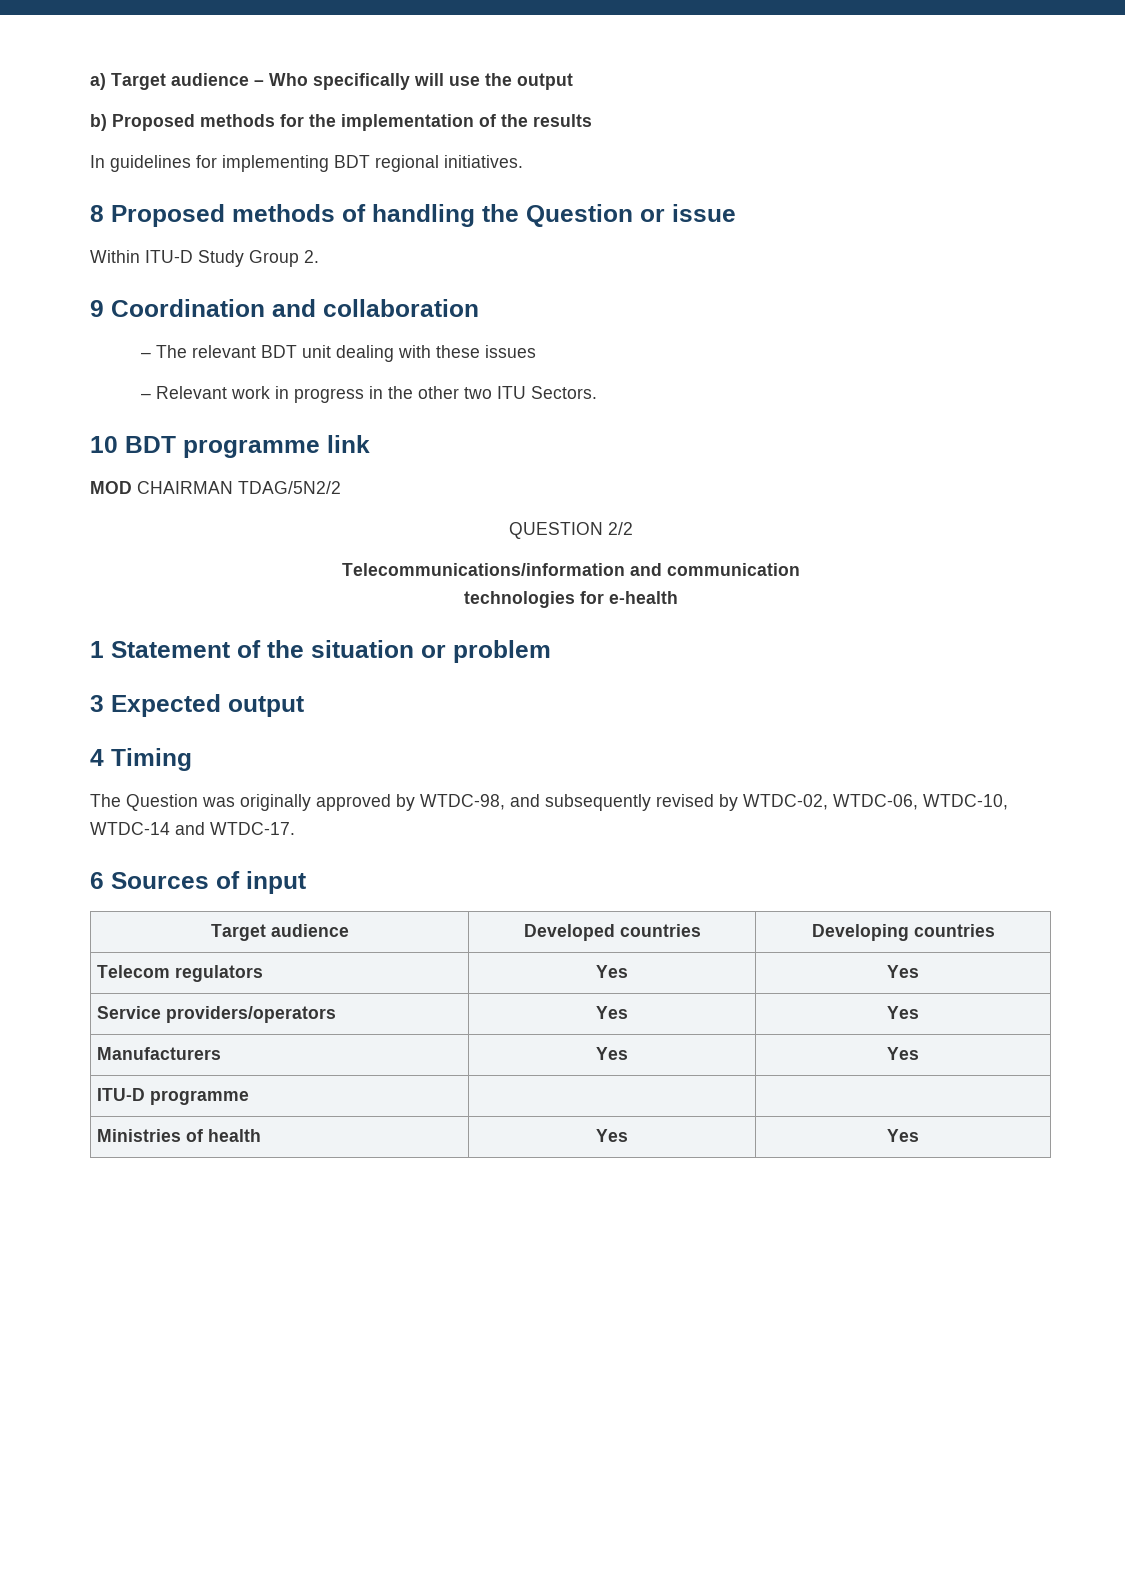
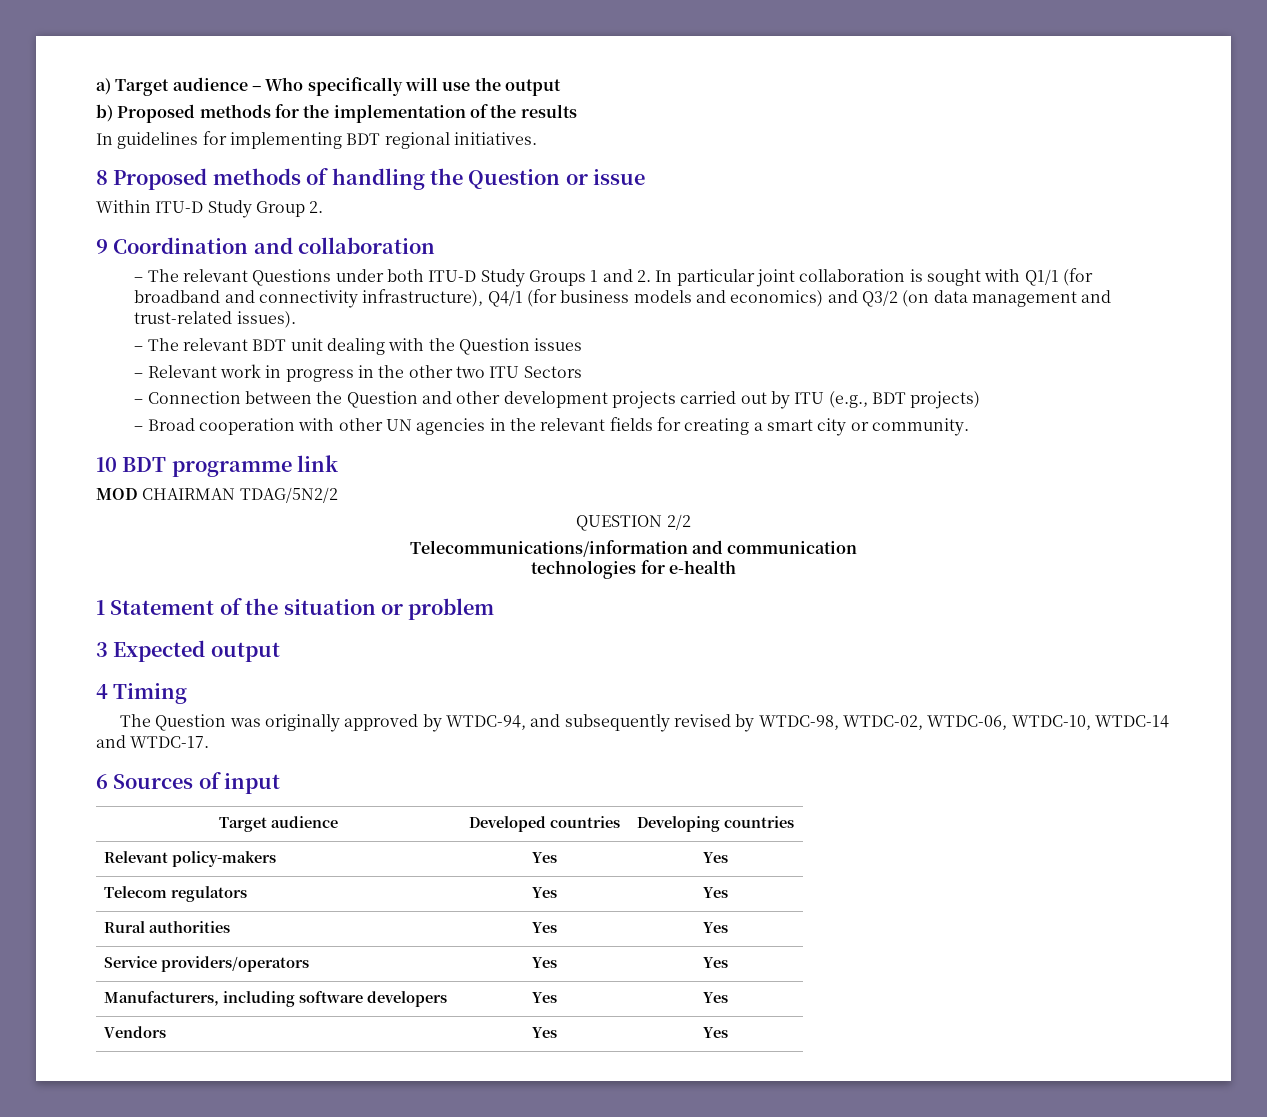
(479, 308) none -> [134,268,1093,287] [134,289,1112,308] [134,311,296,328] // – The relevant Questions under both ITU-D Study Groups 1 and 2. In particular joint collaboration is sought with Q1/1 (for broadband and connectivity infrastructure), Q4/1 (for business models and economics) and Q3/2 (on data management and trust-related issues).
[435,345,480,358] these -> [428,338,531,355] the Question
[530,386,597,399] Sectors. -> [523,366,582,378] [134,391,981,409] [134,417,969,436] Sectors // – Connection between the Question and other development projects carried out by ITU (e.g., BDT projects) // – Broad cooperation with other UN agencies in the relevant fields for creating a smart city or community.
[420,794,505,810] WTDC-98, -> [446,715,527,730] WTDC-94,
(738, 802) none -> [758,715,839,730] WTDC-98,
(995, 930) none -> [103,851,276,867] [531,852,557,863] [703,852,728,863] // Relevant policy-makers | Yes | Yes
(919, 971) none -> [103,921,230,933] [531,922,557,933] [703,922,728,933] // Rural authorities | Yes | Yes
[97,1047,222,1060] [596,1047,628,1060] [887,1047,919,1060] [97,1088,250,1105] [97,1129,262,1142] Manufacturers | Yes | Yes // ITU-D programme | | // Ministries of health -> [103,991,447,1007] [531,992,557,1003] [703,992,728,1003] [103,1026,166,1038] Manufacturers, including software developers | Yes | Yes // Vendors

